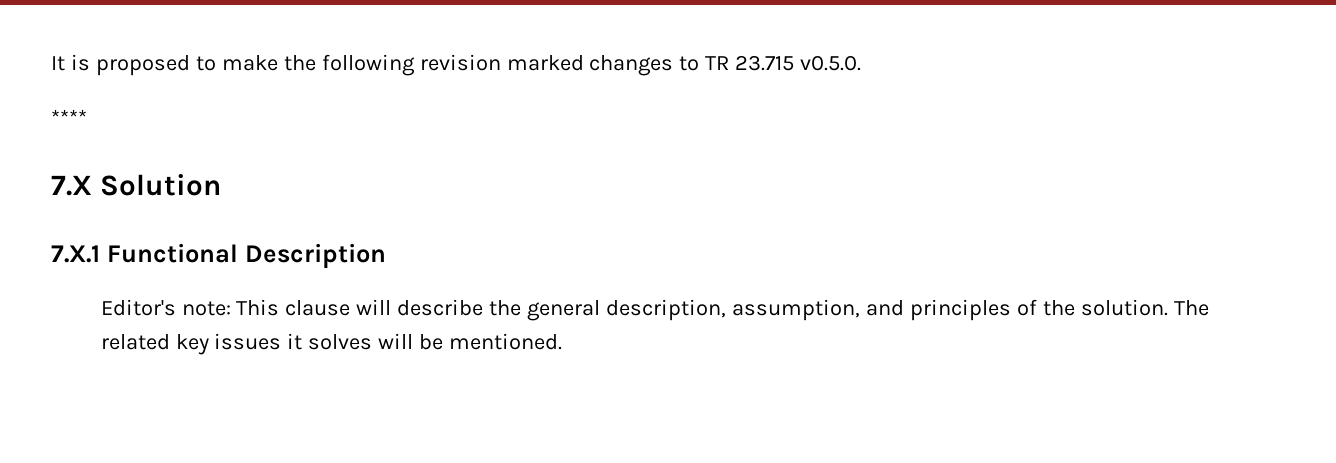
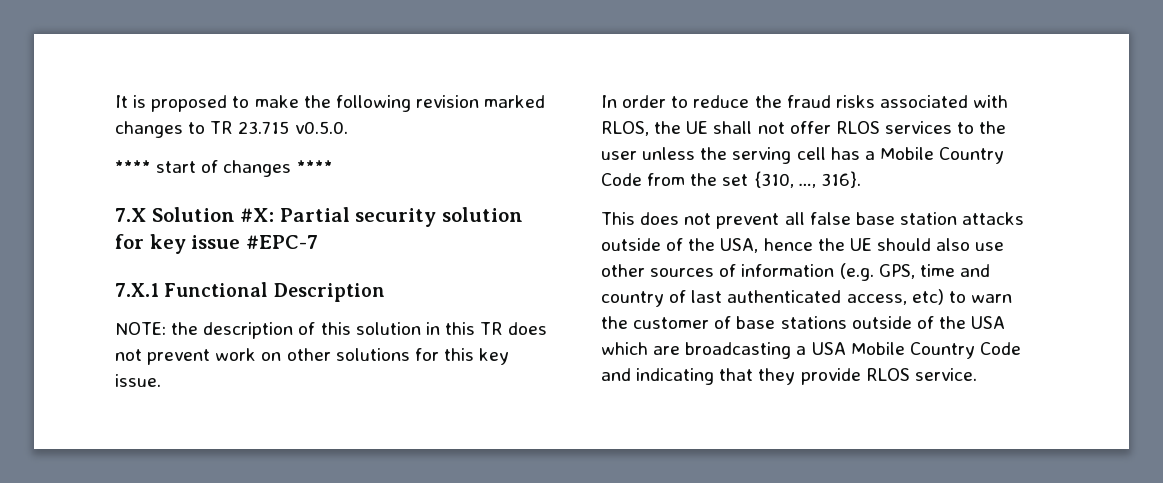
[51,174,221,196] [51,243,386,269] [100,299,1209,321] [100,333,563,355] // 7.X Solution // 7.X.1 Functional Description // Editor's note: This clause will describe the general description, assumption, and principles of the solution. The related key issues it solves will be mentioned. -> [156,160,333,177] [115,207,523,227] [115,234,318,254] [115,282,385,302] [115,322,548,339] [115,348,510,365] [115,374,161,387] [601,95,1009,108] [601,121,1007,136] [601,147,1005,164] [601,171,861,188] [601,212,1025,229] [601,238,1005,253] [601,263,990,281] [601,289,1012,307] [601,316,1006,329] [601,342,1021,359] [601,368,977,385] start of changes **** // 7.X Solution #X: Partial security solution for key issue #EPC-7 // 7.X.1 Functional Description // NOTE: the description of this solution in this TR does not prevent work on other solutions for this key issue. // In order to reduce the fraud risks associated with RLOS, the UE shall not offer RLOS services to the user unless the serving cell has a Mobile Country Code from the set {310, …, 316}. // This does not prevent all false base station attacks outside of the USA, hence the UE should also use other sources of information (e.g. GPS, time and country of last authenticated access, etc) to warn the customer of base stations outside of the USA which are broadcasting a USA Mobile Country Code and indicating that they provide RLOS service.

